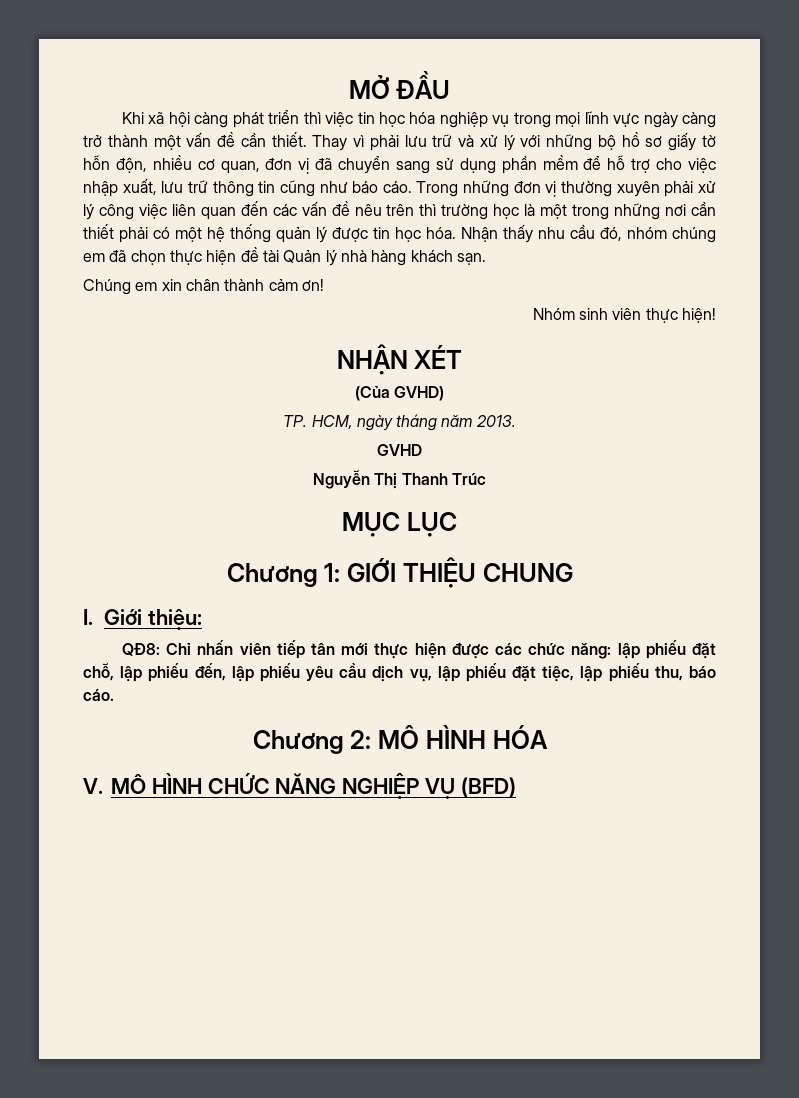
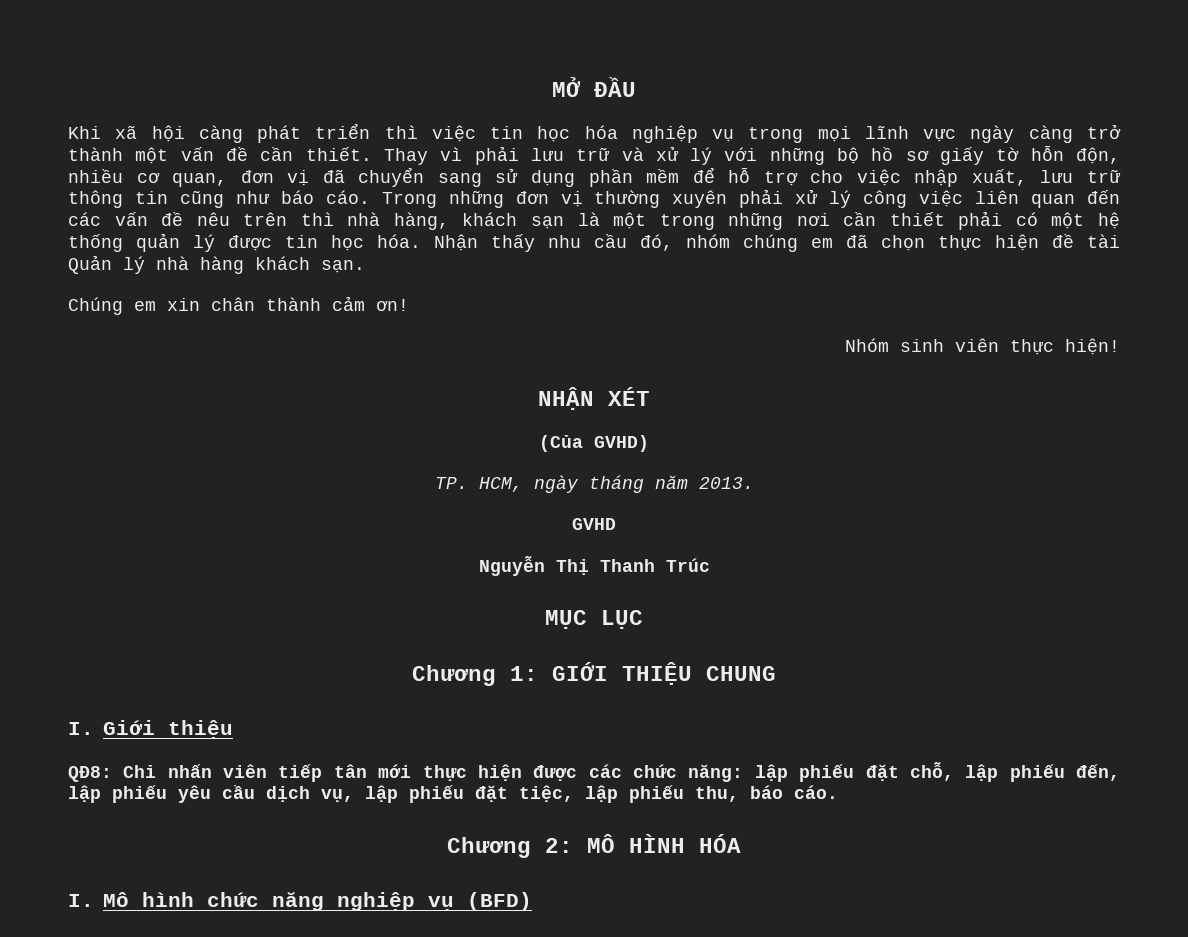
[441,204,520,220] trường học -> [347,212,564,230] nhà hàng, khách sạn
[148,609,203,630] thiệu: -> [168,720,233,739] thiệu
[83,773,456,799] V. MÔ HÌNH CHỨC NĂNG NGHIỆP VỤ -> [68,892,454,911] I. Mô hình chức năng nghiệp vụ

